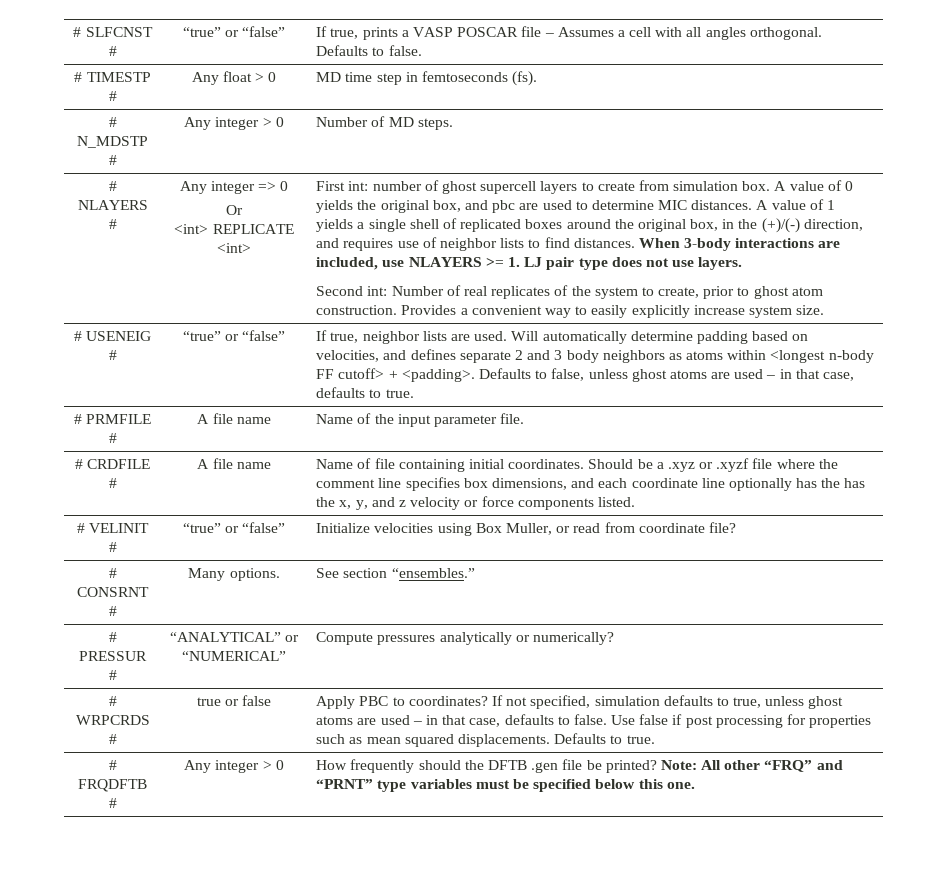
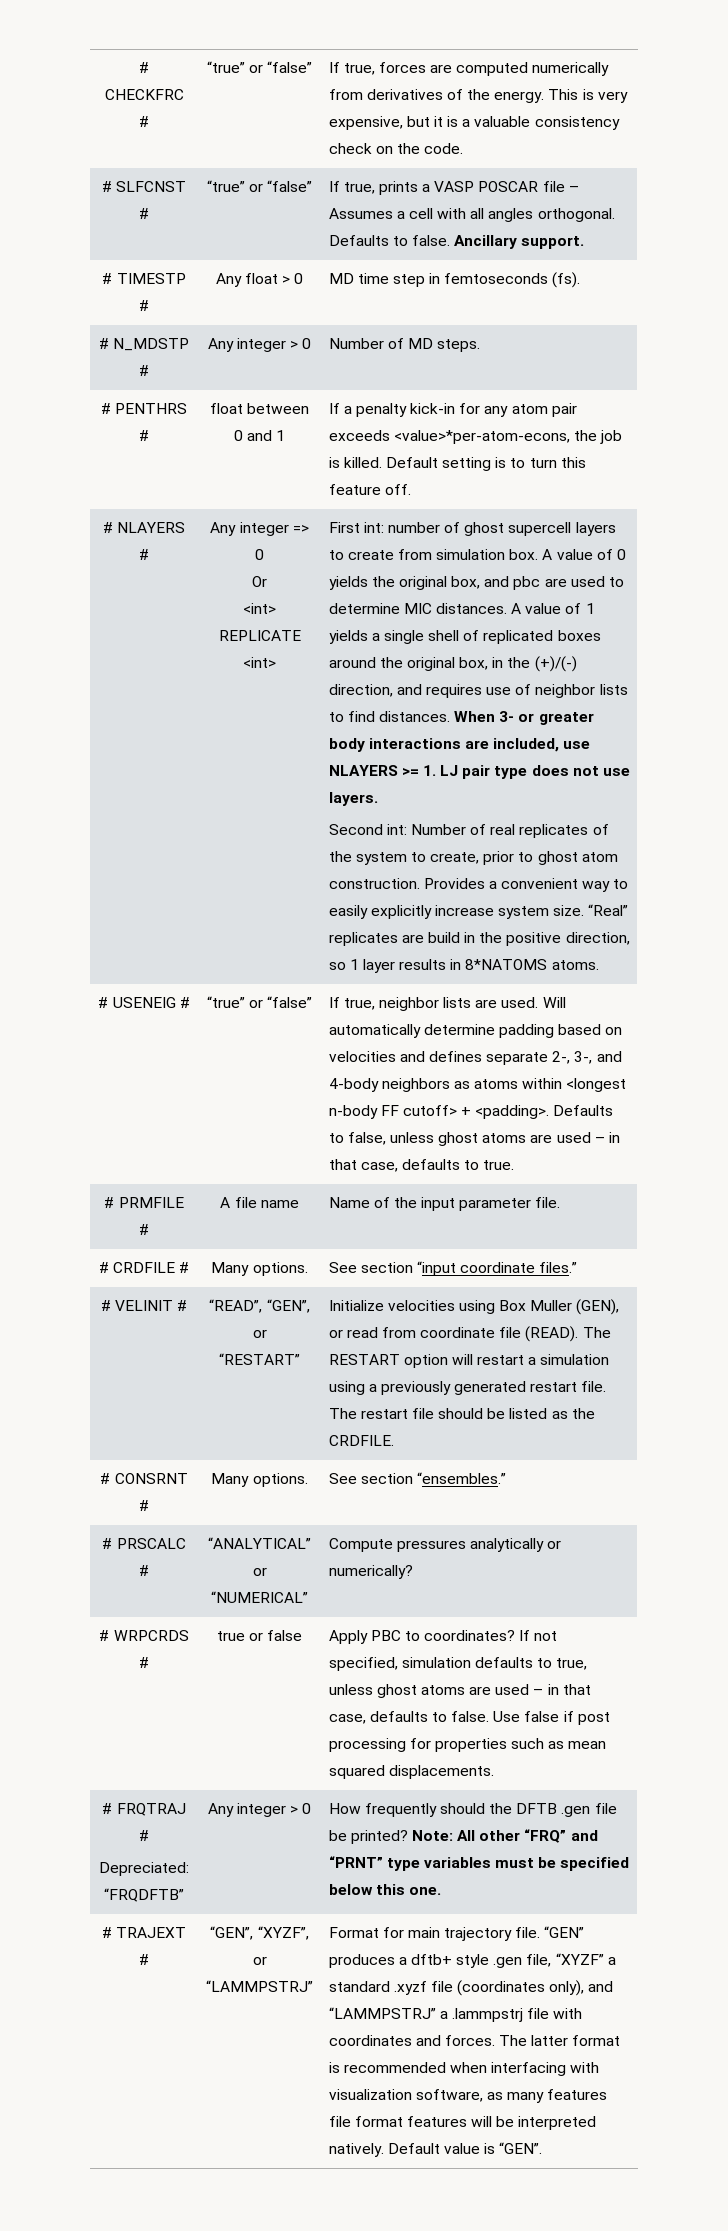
[73,27,82,37] # -> [139,62,149,73] [104,89,184,100] [139,116,149,127] [206,61,313,73] [328,62,610,76] [328,89,628,103] [328,116,620,130] [328,143,464,154] [101,181,112,192] # CHECKFRC # | “true” or “false” | If true, forces are computed numerically from derivatives of the energy. This is very expensive, but it is a valuable consistency check on the code. // #
(422, 50) none -> [454,235,585,249] Ancillary support.
(453, 124) none -> [100,403,188,414] [139,430,149,441] [209,403,310,414] [233,430,286,441] [328,403,577,417] [328,430,623,444] [328,457,586,471] [328,484,411,495] // # PENTHRS # | float between 0 and 1 | If a penalty kick-in for any atom pair exceeds <value>*per-atom-econs, the job is killed. Default setting is to turn this feature off.
[684,238,732,251] 3-body -> [499,711,594,725] [328,738,365,752] 3- or greater body
(825, 310) none -> [588,904,629,916] [328,932,630,946] [328,959,599,973] “Real” replicates are build in the positive direction, so 1 layer results in 8*NATOMS atoms.
[316,350,380,362] velocities, -> [328,1051,396,1062] velocities
[514,350,599,363] 2 and 3 body -> [552,1051,622,1064] [328,1078,379,1092] 2-, 3-, and 4-body
[197,458,271,469] [316,458,838,472] [316,477,866,491] [316,496,635,510] A file name | Name of file containing initial coordinates. Should be a .xyz or .xyzf file where the comment line specifies box dimensions, and each coordinate line optionally has the has the x, y, and z velocity or force components listed. -> [211,1262,308,1276] [328,1261,578,1276] Many options. | See section “input coordinate files.”
[182,522,286,533] “true” or “false” -> [209,1299,310,1313] [252,1329,267,1338] [219,1353,300,1365] “READ”, “GEN”, or // “RESTART”
[505,523,552,535] Muller, -> [530,1299,620,1315] Muller (GEN),
[708,522,736,533] file? -> [499,1326,611,1342] [328,1354,610,1368] [328,1381,607,1395] [328,1408,595,1419] [328,1435,394,1446] file (READ). The RESTART option will restart a simulation using a previously generated restart file. The restart file should be listed as the CRDFILE.
[79,651,147,661] PRESSUR -> [116,1538,186,1549] PRSCALC
[554,733,655,744] [108,760,117,770] [78,779,147,792] [108,798,117,808] Defaults to true. // # FRQDFTB # -> [102,1803,186,1816] [139,1830,149,1841] [99,1862,189,1876] [104,1888,184,1902] // # FRQTRAJ # // Depreciated: “FRQDFTB”
(695, 785) none -> [101,1927,187,1938] [139,1954,149,1965] [210,1926,309,1940] [252,1956,267,1965] [206,1980,313,1992] [328,1926,585,1941] [328,1953,616,1968] [328,1980,614,1996] [328,2007,583,2022] [328,2035,621,2046] [328,2062,600,2076] [328,2089,608,2103] [328,2116,597,2130] [328,2142,543,2157] // # TRAJEXT # | “GEN”, “XYZF”, or “LAMMPSTRJ” | Format for main trajectory file. “GEN” produces a dftb+ style .gen file, “XYZF” a standard .xyzf file (coordinates only), and “LAMMPSTRJ” a .lammpstrj file with coordinates and forces. The latter format is recommended when interfacing with visualization software, as many features file format features will be interpreted natively. Default value is “GEN”.

